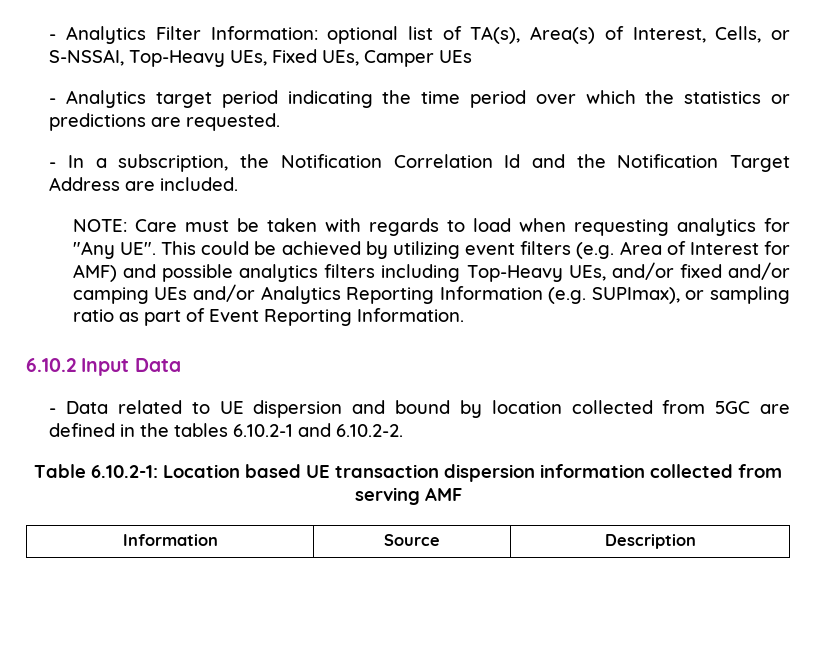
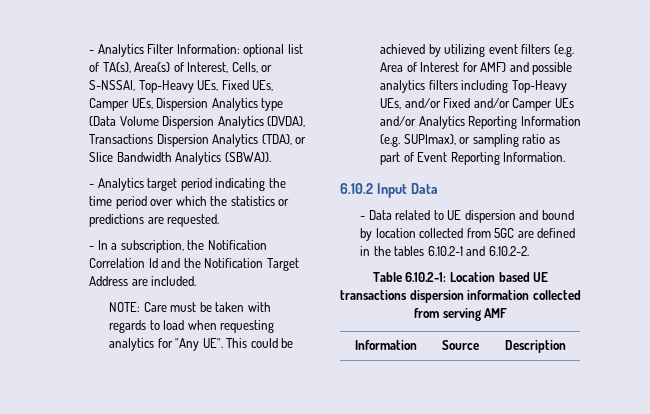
[439,50,473,63] UEs -> [131,98,284,111] [89,116,306,129] [89,134,307,147] [89,152,271,165] UEs, Dispersion Analytics type (Data Volume Dispersion Analytics (DVDA), Transactions Dispersion Analytics (TDA), or Slice Bandwidth Analytics (SBWA)).
[679,262,791,280] [72,287,149,304] fixed and/or camping -> [443,98,553,111] Fixed and/or Camper
[335,464,439,478] transaction -> [340,290,408,300] transactions

